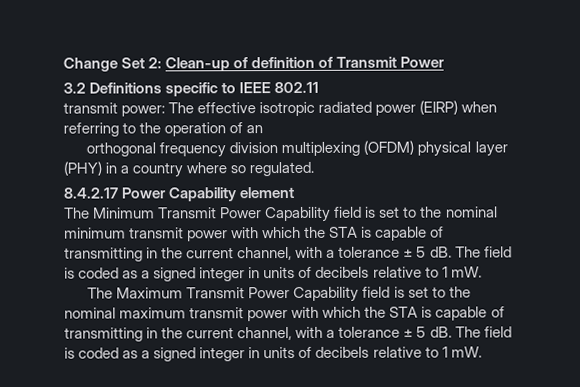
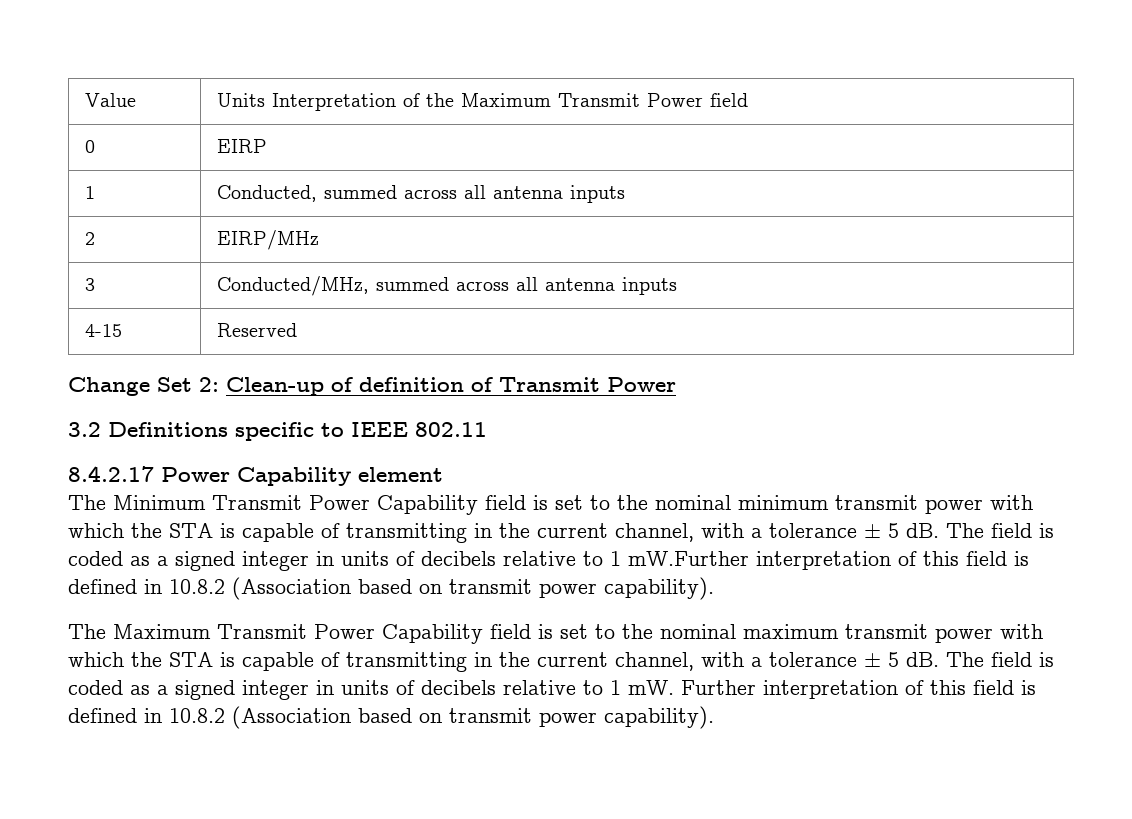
(63, 64) none -> [84,93,136,107] [216,93,748,111] [84,140,95,153] [216,139,267,153] [84,186,95,199] [216,185,625,203] [84,232,95,245] [216,230,319,250] [84,278,95,291] [216,276,677,296] [84,324,122,337] [216,323,297,337] Value | Units Interpretation of the Maximum Transmit Power field // 0 | EIRP // 1 | Conducted, summed across all antenna inputs // 2 | EIRP/MHz // 3 | Conducted/MHz, summed across all antenna inputs // 4-15 | Reserved //
[63,100,498,117] [63,122,264,137] [86,140,508,158] [63,161,315,178] // transmit power: The effective isotropic radiated power (EIRP) when referring to the operation of an // orthogonal frequency division multiplexing (OFDM) physical layer (PHY) in a country where so regulated. -> (487, 429) none
[450,266,482,278] mW. -> [628,551,1029,570] [68,577,714,600] mW.Further interpretation of this field is defined in 10.8.2 (Association based on transmit power capability).
(482, 352) none -> [681,680,1036,699] [68,706,714,729] Further interpretation of this field is defined in 10.8.2 (Association based on transmit power capability).

